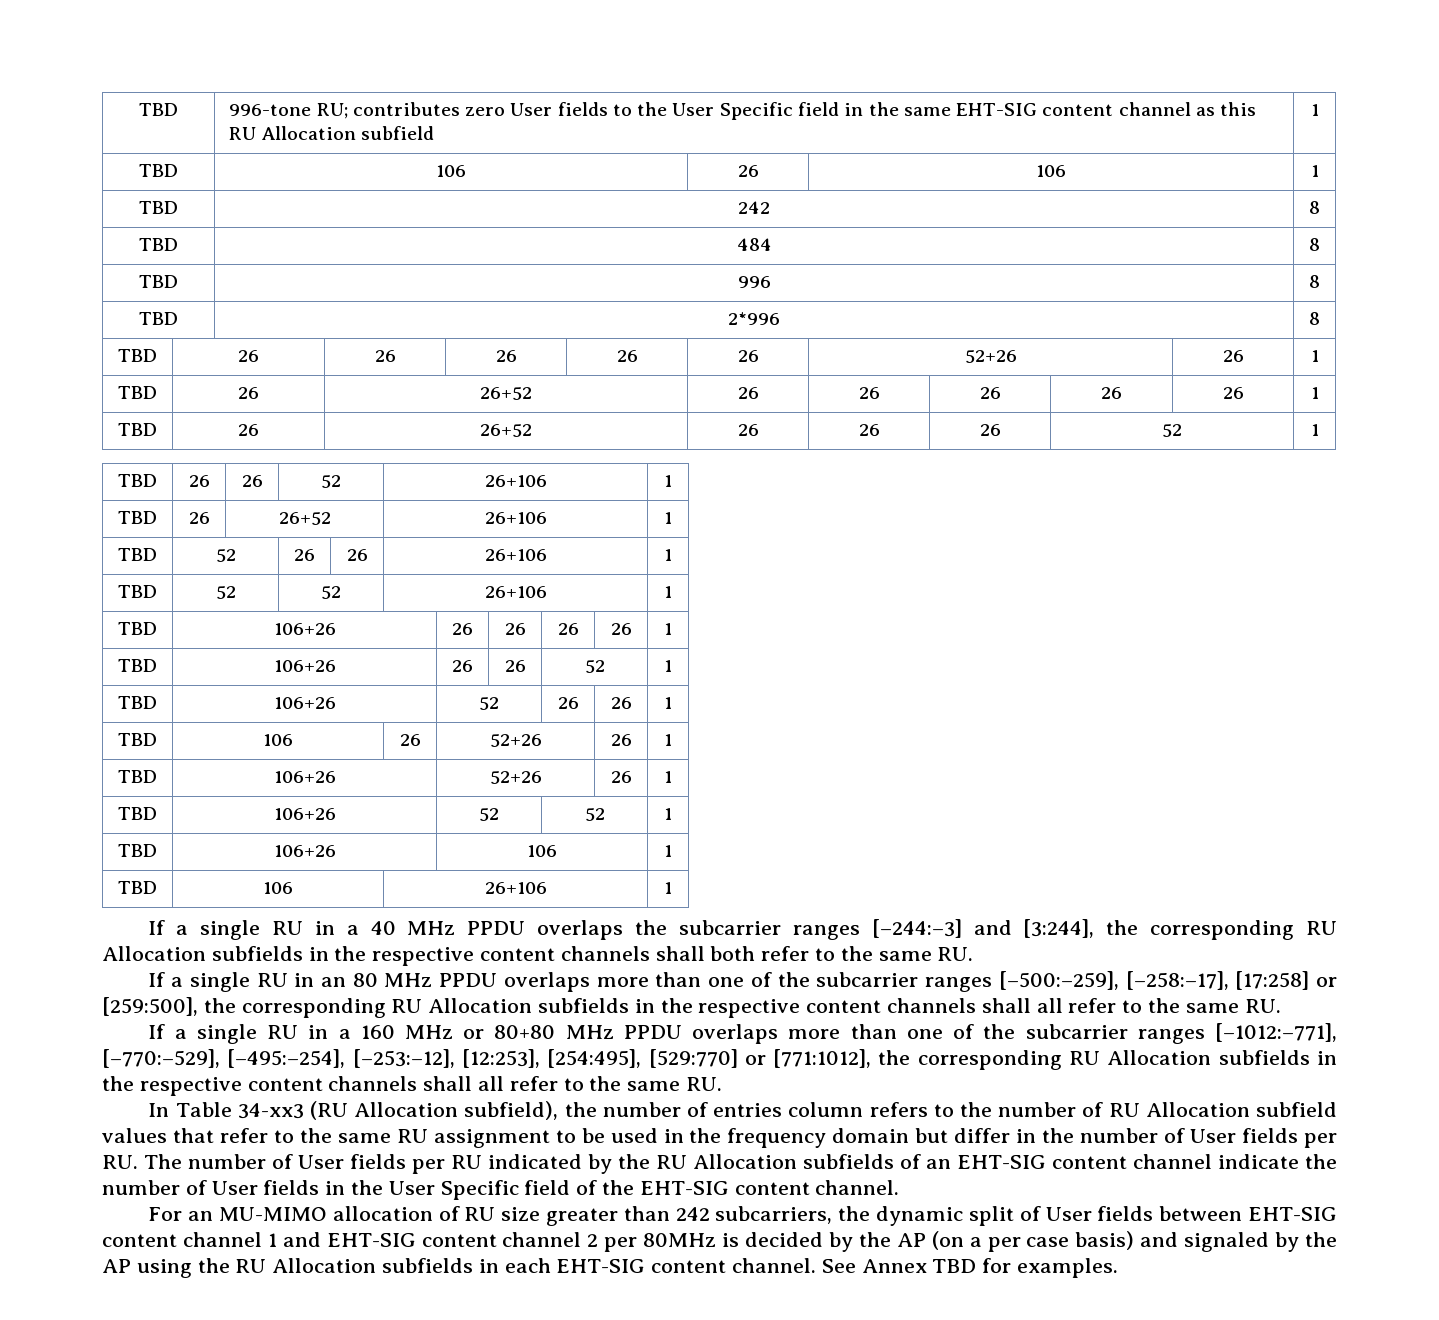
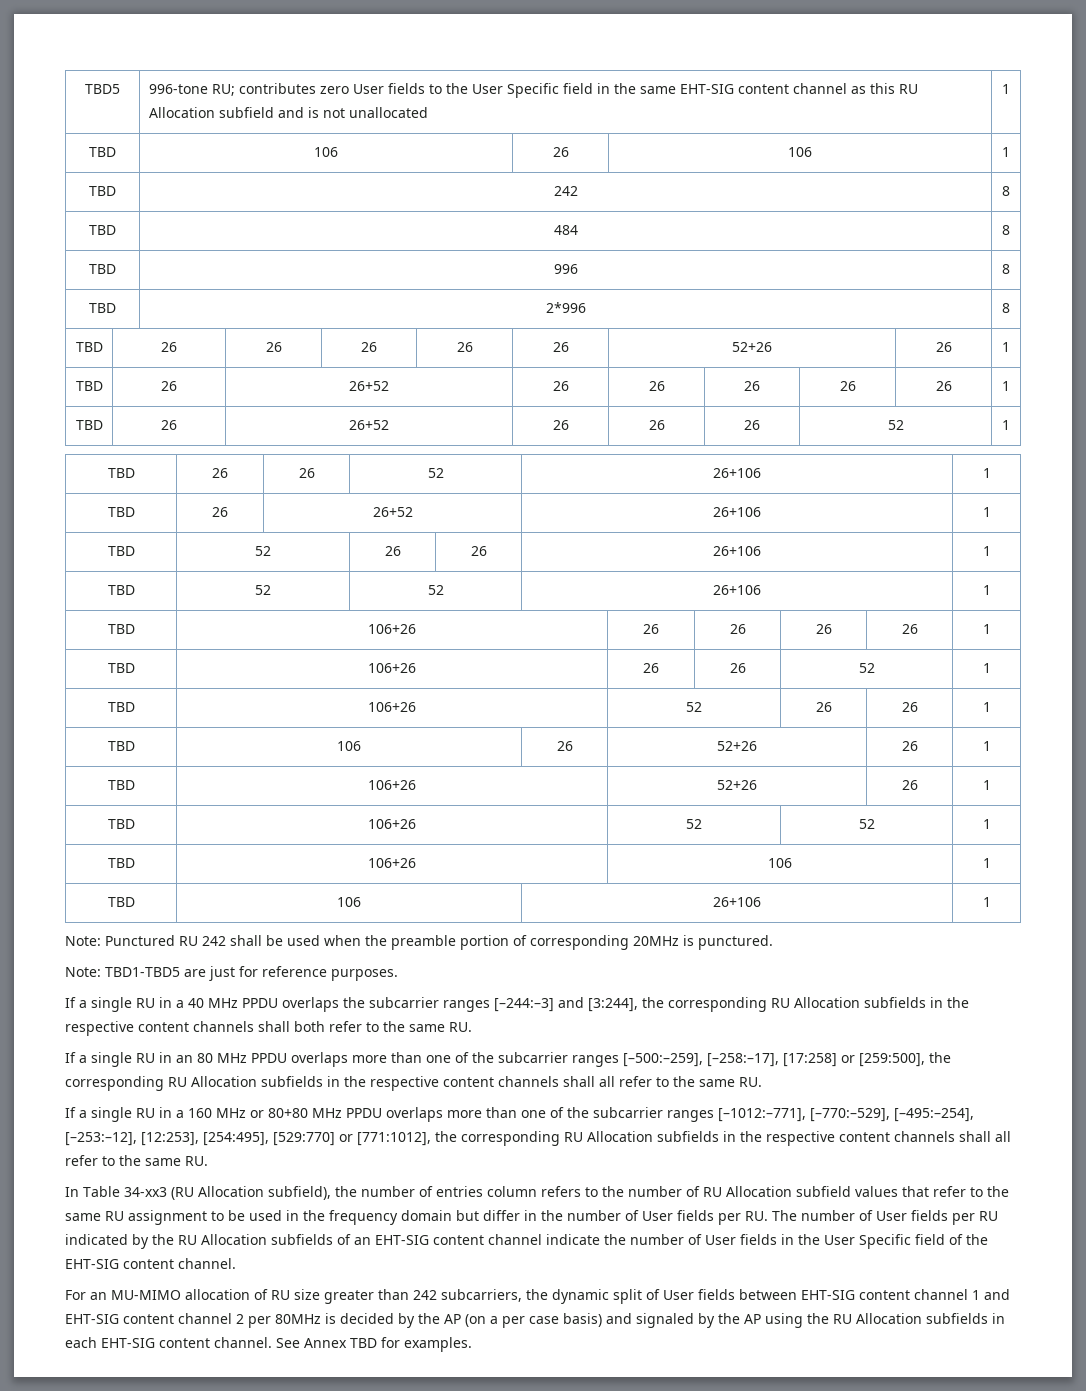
[139,103,178,116] TBD -> [85,84,120,94] TBD5
(434, 133) none -> [277,107,428,118] and is not unallocated
(672, 888) none -> [65,935,773,950] [65,966,398,981] // Note: Punctured RU 242 shall be used when the preamble portion of corresponding 20MHz is punctured. // Note: TBD1-TBD5 are just for reference purposes.

